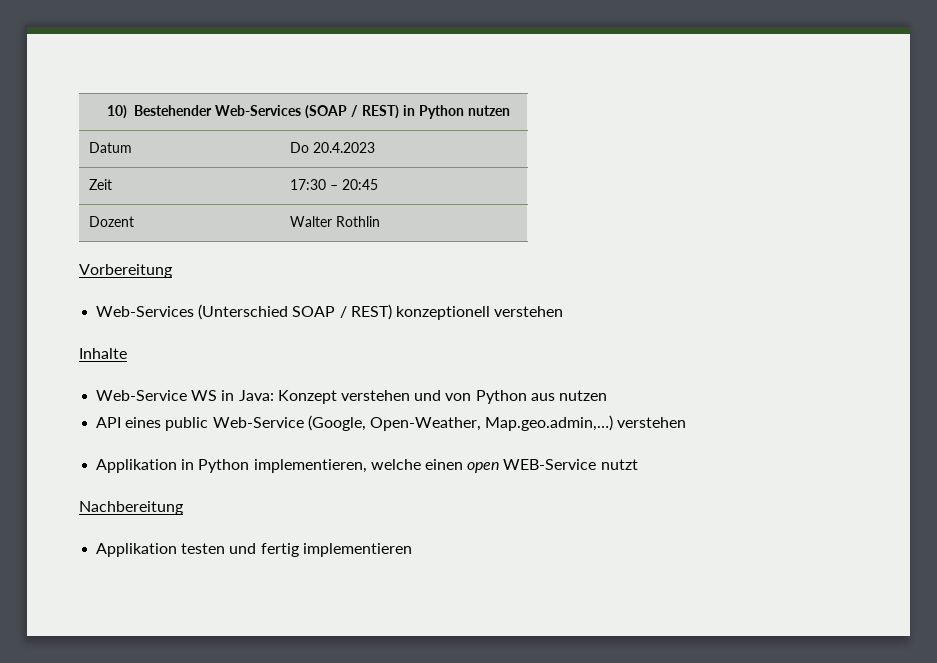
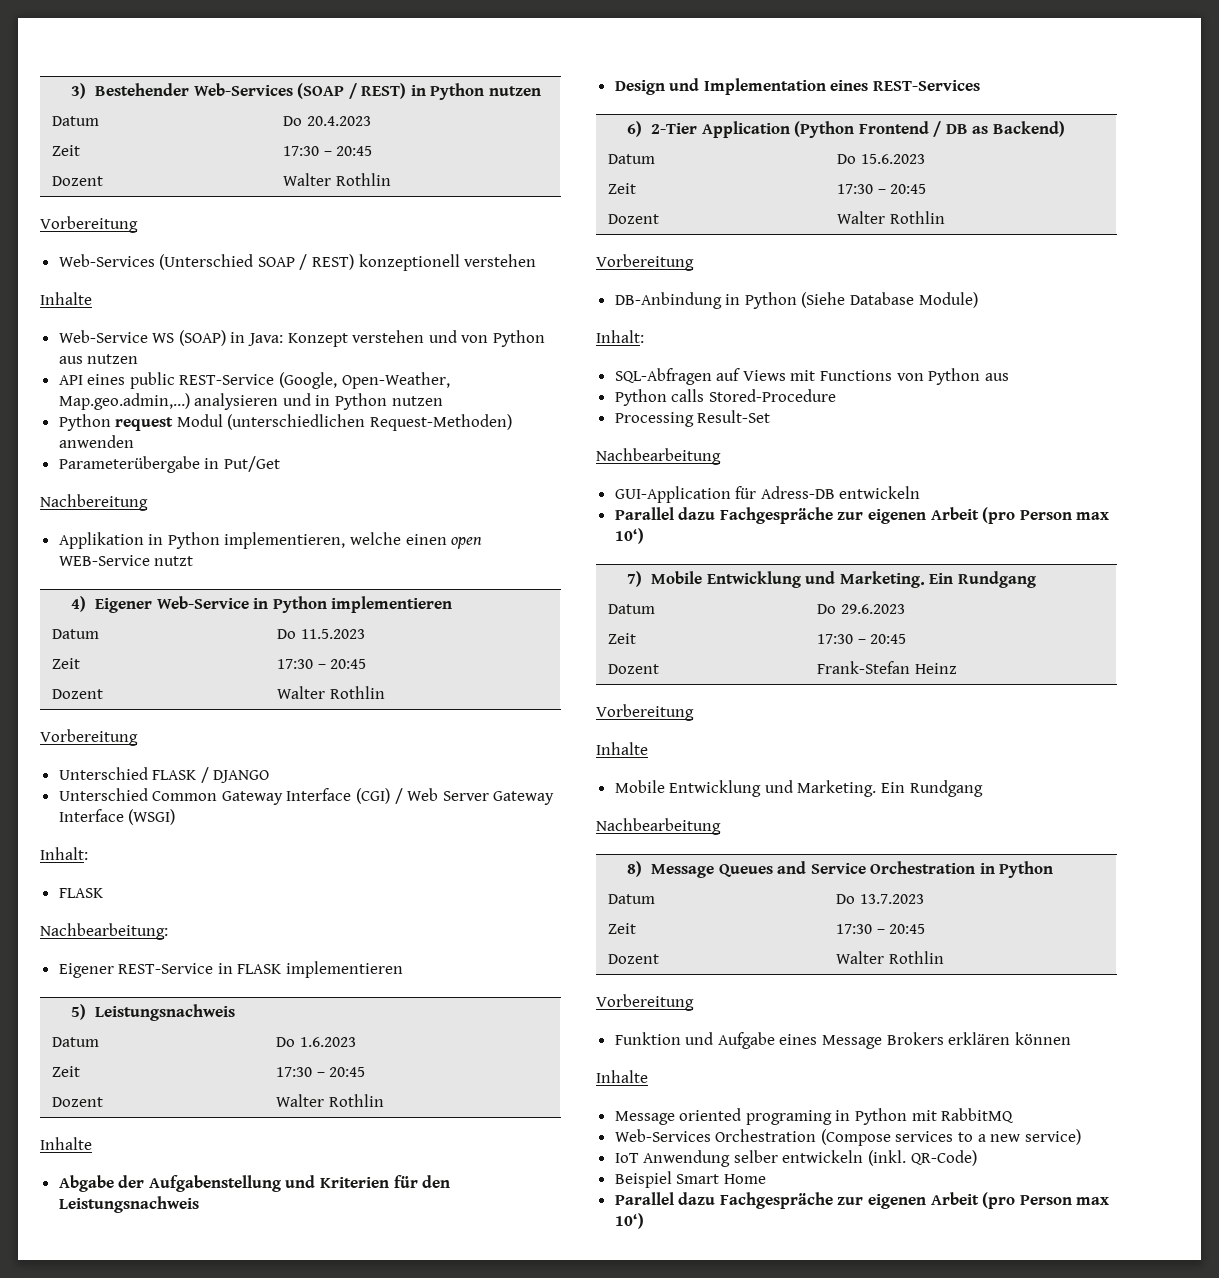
[106,105,127,119] 10) -> [71,83,87,99] 3)
(218, 395) none -> [178,330,226,346] (SOAP)
[212,417,304,428] Web-Service -> [179,374,275,385] REST-Service
[617,417,687,428] verstehen -> [194,393,443,410] [58,414,513,431] [58,435,134,448] [58,456,280,473] [40,494,148,511] analysieren und in Python nutzen // Python request Modul (unterschiedlichen Request-Methoden) anwenden // Parameterübergabe in Put/Get // Nachbereitung
[79,501,183,515] [96,543,412,557] // Nachbereitung // Applikation testen und fertig implementieren -> [71,596,453,613] [51,629,99,639] [276,629,365,639] [51,658,80,669] [276,659,367,669] [51,689,103,699] [276,686,385,699] [40,729,138,746] [58,767,270,783] [58,788,555,805] [58,809,176,825] [40,847,88,860] [58,888,103,898] [40,923,168,940] [58,961,404,978] [71,1004,235,1021] [51,1037,99,1047] [275,1037,356,1047] [51,1066,80,1077] [275,1067,366,1077] [51,1097,103,1107] [275,1094,384,1107] [40,1137,92,1150] [58,1175,451,1192] [58,1196,199,1213] [614,78,981,95] [627,121,1066,138] [607,154,655,164] [836,154,925,164] [607,183,636,194] [836,184,927,194] [607,214,659,224] [836,211,945,224] [596,254,694,271] [614,292,978,309] [596,330,644,343] [614,368,1009,385] [614,389,836,406] [614,410,771,427] [596,448,721,465] [614,486,921,503] [614,507,1110,524] [614,528,644,544] [627,571,1036,588] [607,604,655,614] [816,604,905,614] [607,633,636,644] [816,634,907,644] [607,664,659,674] [816,661,957,674] [596,704,694,721] [596,742,648,755] [614,780,983,797] [596,818,721,835] [627,861,1054,878] [607,894,655,904] [835,894,924,904] [607,923,636,934] [835,924,926,934] [607,954,659,964] [835,951,944,964] [596,994,694,1011] [614,1032,1071,1049] [596,1070,648,1083] [614,1108,1015,1125] [614,1129,1081,1146] [614,1150,977,1167] [614,1171,766,1188] [614,1192,1110,1209] [614,1213,644,1229] // 4) Eigener Web-Service in Python implementieren // Datum | Do 11.5.2023 // Zeit | 17:30 – 20:45 // Dozent | Walter Rothlin // Vorbereitung // Unterschied FLASK / DJANGO // Unterschied Common Gateway Interface (CGI) / Web Server Gateway Interface (WSGI) // Inhalt: // FLASK // Nachbearbeitung: // Eigener REST-Service in FLASK implementieren // 5) Leistungsnachweis // Datum | Do 1.6.2023 // Zeit | 17:30 – 20:45 // Dozent | Walter Rothlin // Inhalte // Abgabe der Aufgabenstellung und Kriterien für den Leistungsnachweis // Design und Implementation eines REST-Services // 6) 2-Tier Application (Python Frontend / DB as Backend) // Datum | Do 15.6.2023 // Zeit | 17:30 – 20:45 // Dozent | Walter Rothlin // Vorbereitung // DB-Anbindung in Python (Siehe Database Module) // Inhalt: // SQL-Abfragen auf Views mit Functions von Python aus // Python calls Stored-Procedure // Processing Result-Set // Nachbearbeitung // GUI-Application für Adress-DB entwickeln // Parallel dazu Fachgespräche zur eigenen Arbeit (pro Person max 10‘) // 7) Mobile Entwicklung und Marketing. Ein Rundgang // Datum | Do 29.6.2023 // Zeit | 17:30 – 20:45 // Dozent | Frank-Stefan Heinz // Vorbereitung // Inhalte // Mobile Entwicklung und Marketing. Ein Rundgang // Nachbearbeitung // 8) Message Queues and Service Orchestration in Python // Datum | Do 13.7.2023 // Zeit | 17:30 – 20:45 // Dozent | Walter Rothlin // Vorbereitung // Funktion und Aufgabe eines Message Brokers erklären können // Inhalte // Message oriented programing in Python mit RabbitMQ // Web-Services Orchestration (Compose services to a new service) // IoT Anwendung selber entwickeln (inkl. QR-Code) // Beispiel Smart Home // Parallel dazu Fachgespräche zur eigenen Arbeit (pro Person max 10‘)

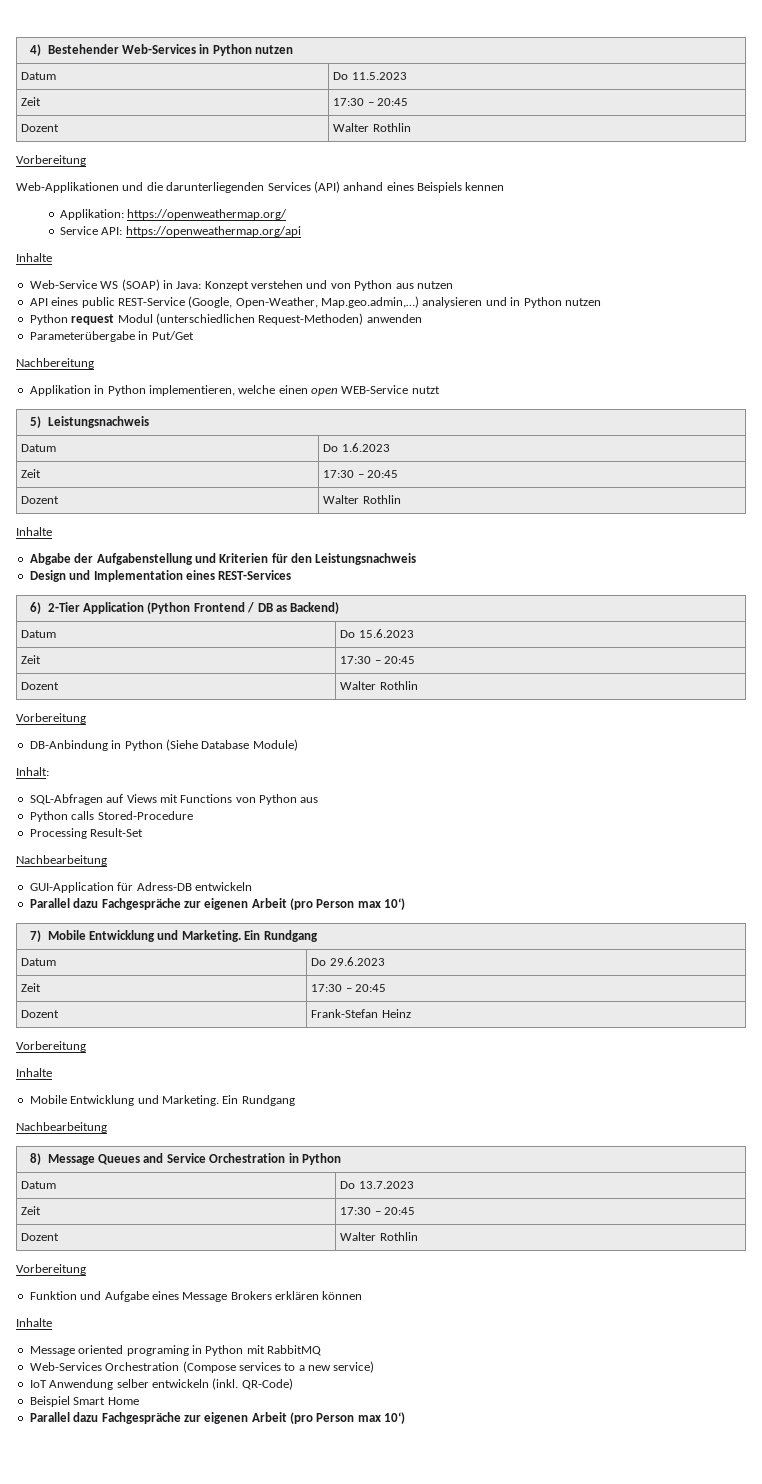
[71,83,87,99] 3) -> [30,44,42,56] 4)
[297,83,407,99] (SOAP / REST) -> (197, 49) none
[306,116,371,126] [51,145,80,156] [282,146,373,156] [51,176,103,186] [282,173,391,186] [40,216,138,233] [58,254,537,271] 20.4.2023 // Zeit | 17:30 – 20:45 // Dozent | Walter Rothlin // Vorbereitung // Web-Services (Unterschied SOAP / REST) konzeptionell verstehen -> [351,72,407,80] [21,97,42,106] [333,98,409,106] [21,124,60,132] [333,123,411,132] [16,155,86,166] [16,181,505,193] [59,209,288,220] [59,226,301,237] 11.5.2023 // Zeit | 17:30 – 20:45 // Dozent | Walter Rothlin // Vorbereitung // Web-Applikationen und die darunterliegenden Services (API) anhand eines Beispiels kennen // Applikation: https://openweathermap.org/ // Service API: https://openweathermap.org/api
[71,596,453,613] [51,629,99,639] [276,629,365,639] [51,658,80,669] [276,659,367,669] [51,689,103,699] [276,686,385,699] [40,729,138,746] [58,767,270,783] [58,788,555,805] [58,809,176,825] [40,847,88,860] [58,888,103,898] [40,923,168,940] [58,961,404,978] // 4) Eigener Web-Service in Python implementieren // Datum | Do 11.5.2023 // Zeit | 17:30 – 20:45 // Dozent | Walter Rothlin // Vorbereitung // Unterschied FLASK / DJANGO // Unterschied Common Gateway Interface (CGI) / Web Server Gateway Interface (WSGI) // Inhalt: // FLASK // Nachbearbeitung: // Eigener REST-Service in FLASK implementieren -> (440, 390) none

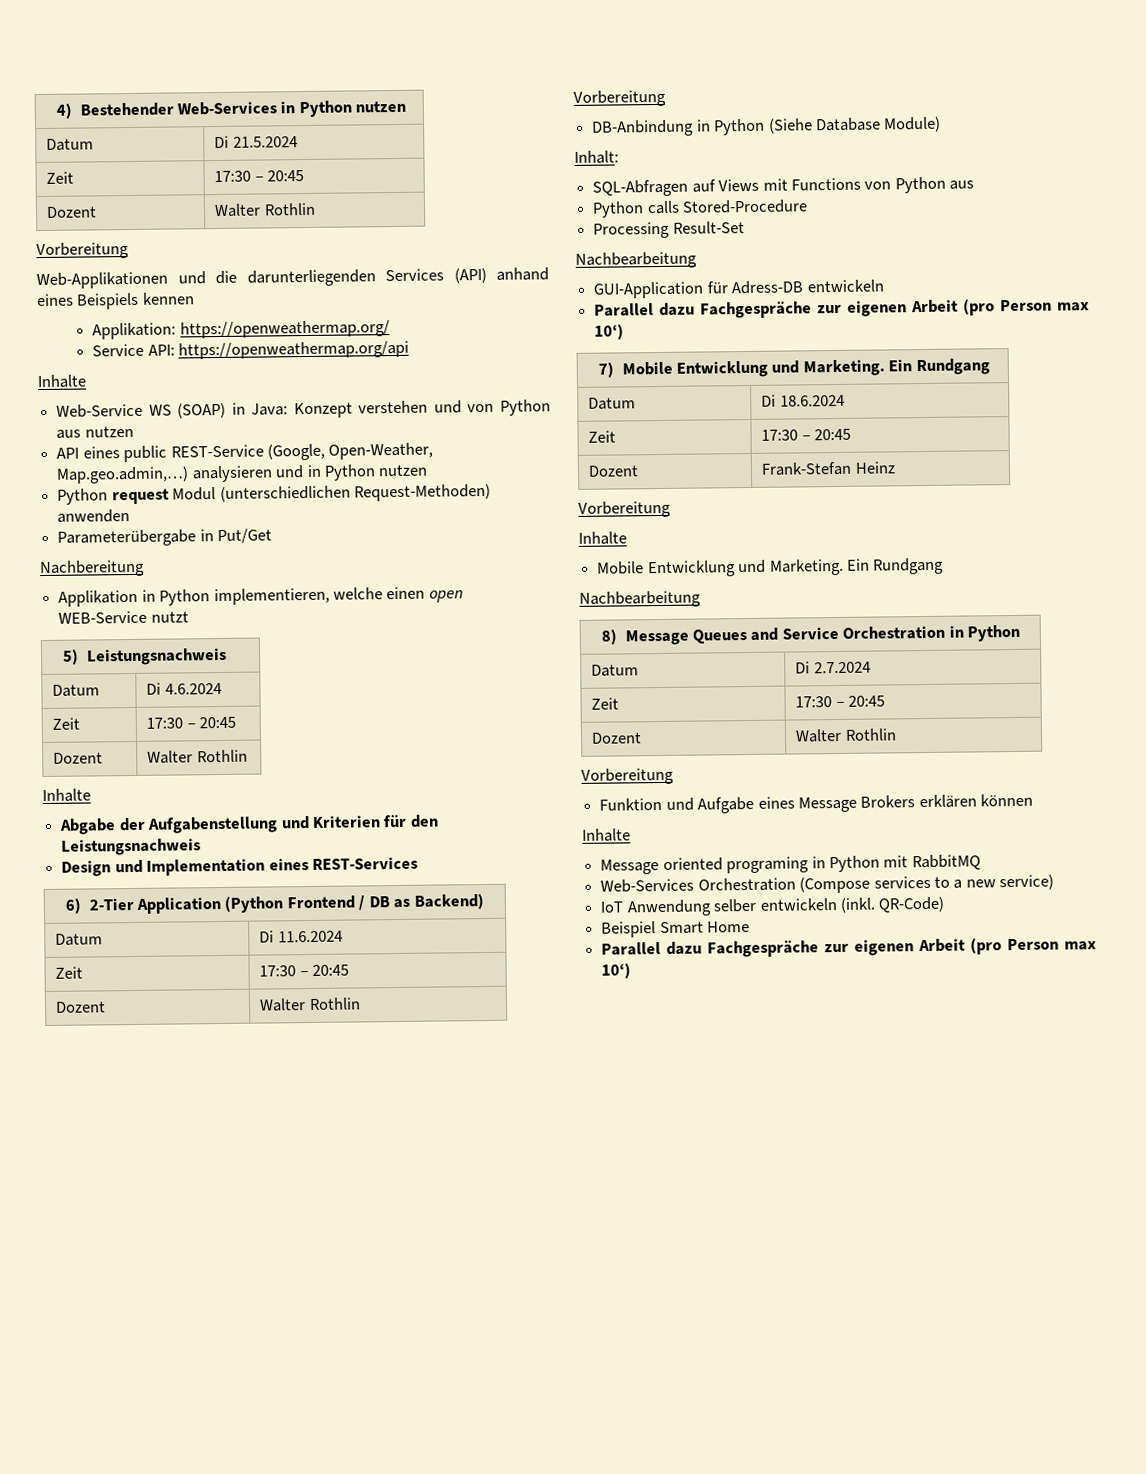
[333,72,407,80] Do 11.5.2023 -> [214,135,298,149] Di 21.5.2024
[323,443,390,452] Do 1.6.2023 -> [146,682,222,695] Di 4.6.2024
[340,629,414,638] Do 15.6.2023 -> [259,930,343,943] Di 11.6.2024
[311,957,385,966] Do 29.6.2023 -> [761,394,845,407] Di 18.6.2024
[340,1181,414,1189] Do 13.7.2023 -> [795,661,871,674] Di 2.7.2024

